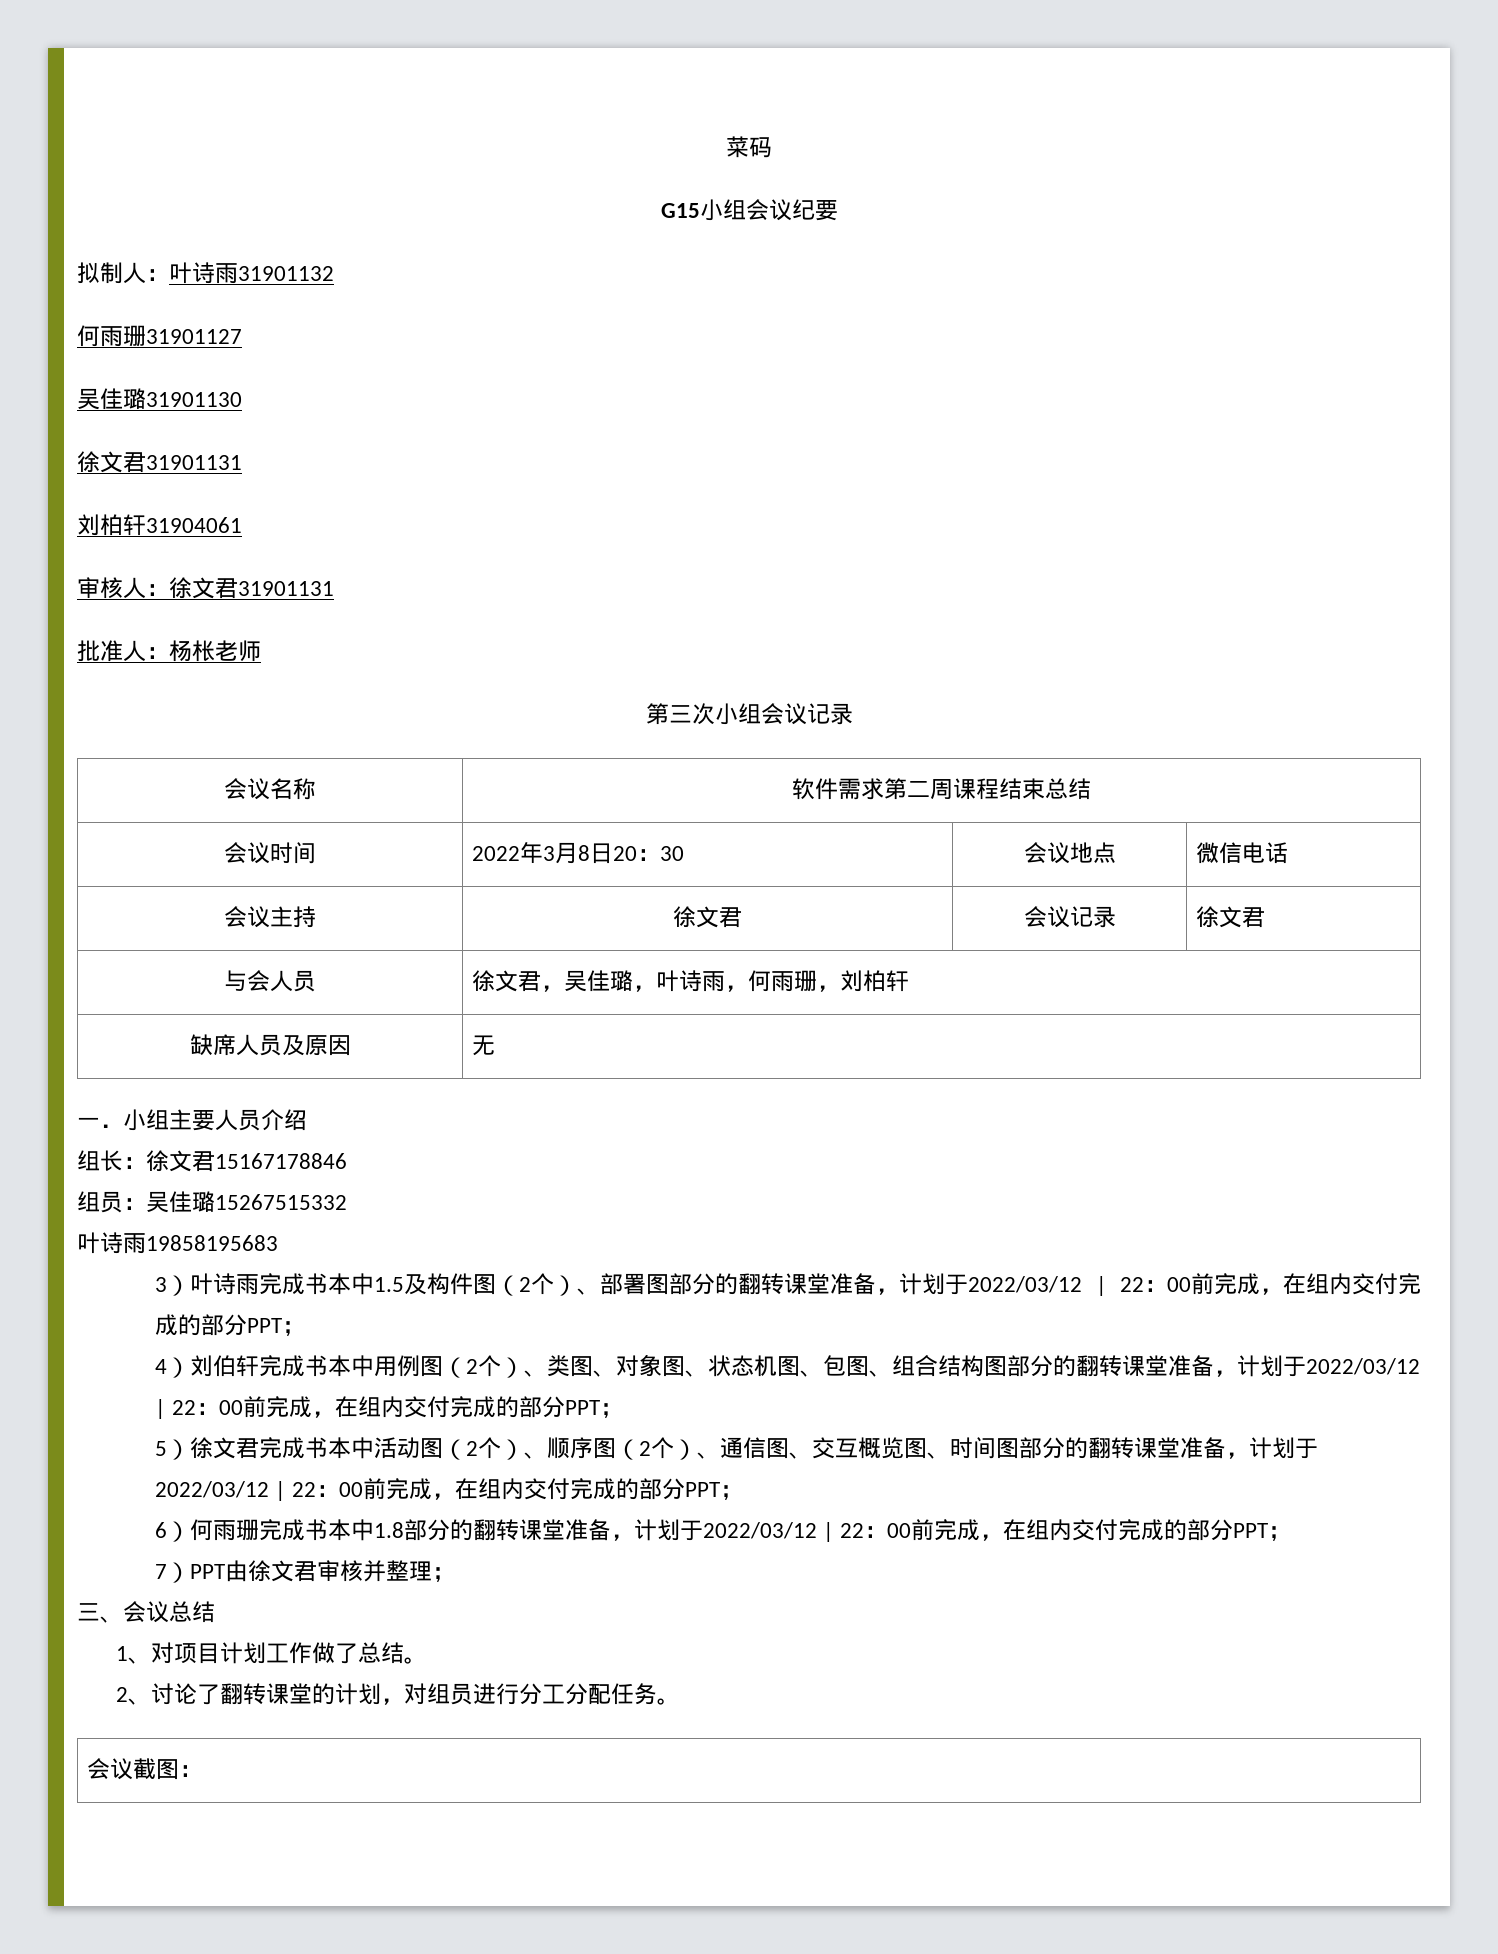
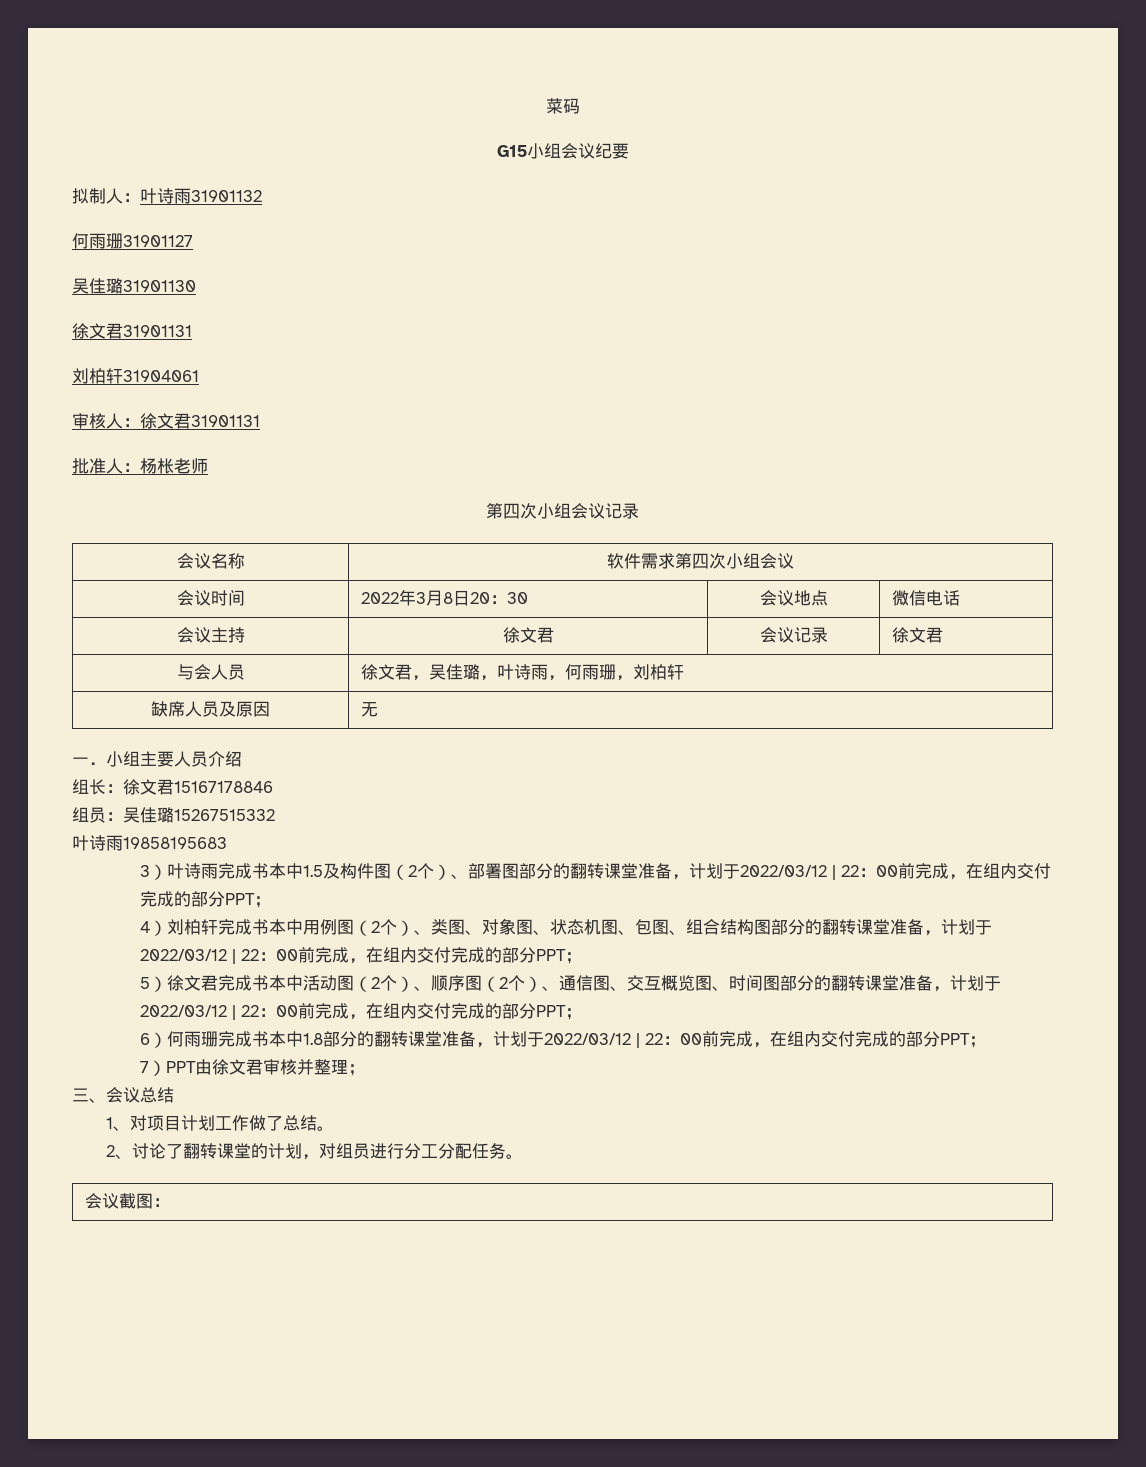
[668,705,692,723] 三 -> [503,503,520,519] 四
[907,778,1091,800] 二周课程结束总结 -> [692,553,795,569] 四次小组会议
[213,1355,237,1377] 伯 -> [183,919,201,935] 柏

